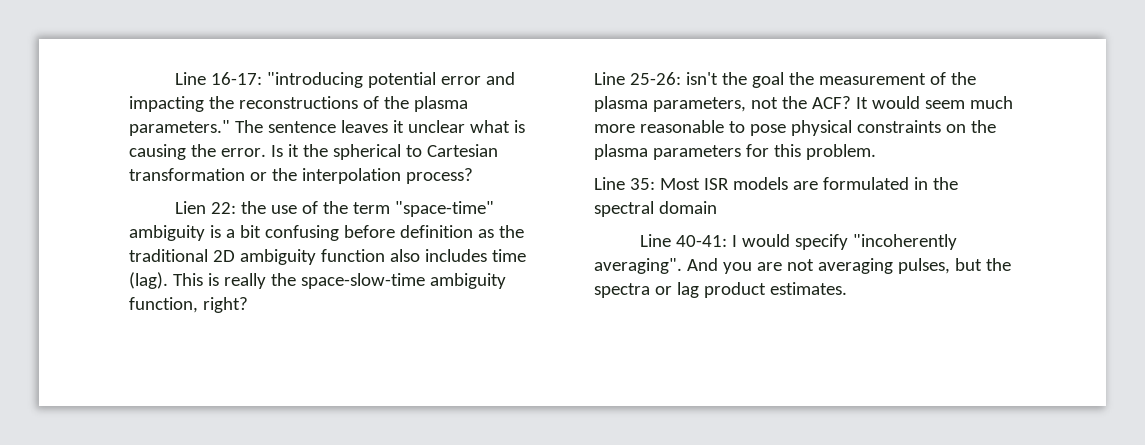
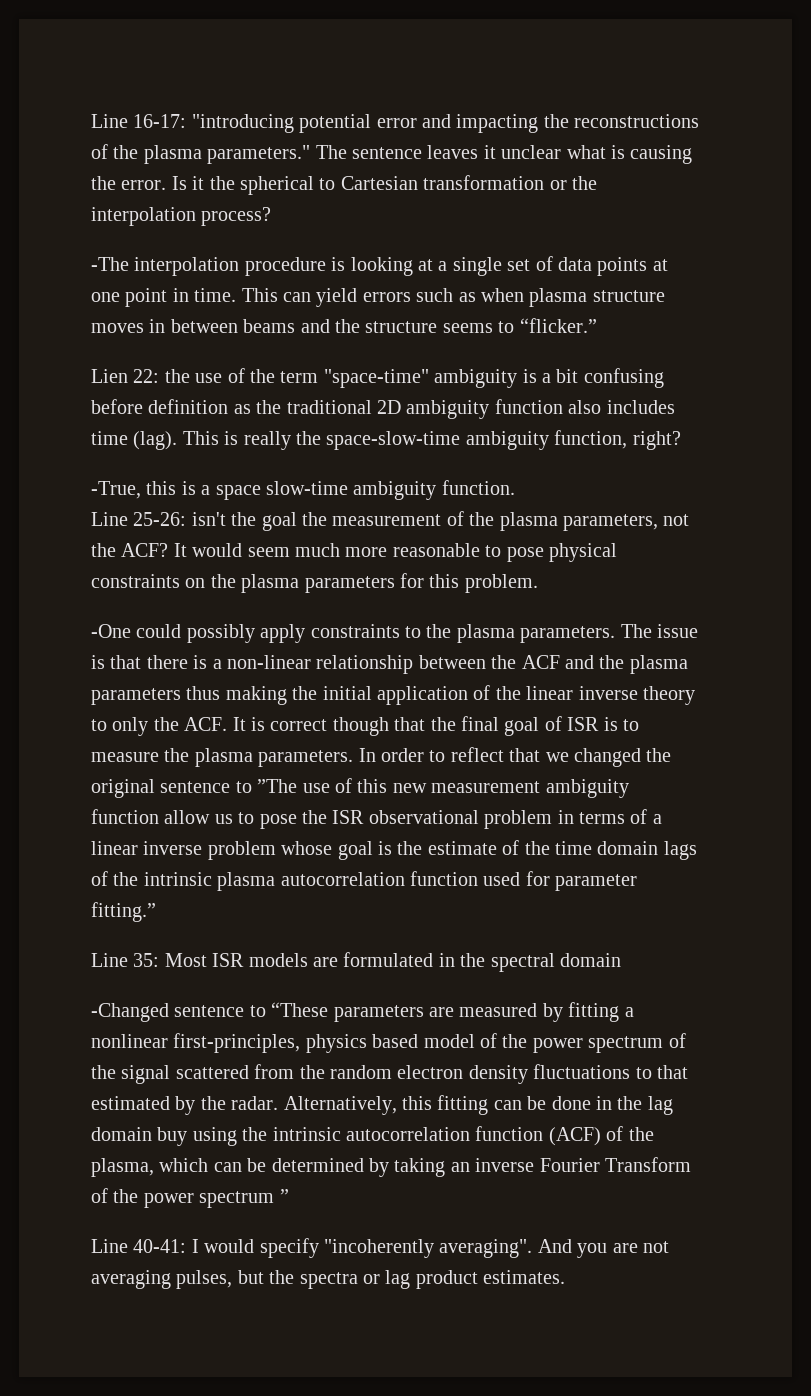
(473, 176) none -> [91,256,668,276] [91,288,665,307] [91,318,597,333] // -The interpolation procedure is looking at a single set of data points at one point in time. This can yield errors such as when plasma structure moves in between beams and the structure seems to “flicker.”
(248, 305) none -> [91,480,515,500] // -True, this is a space slow-time ambiguity function.
(876, 152) none -> [91,624,698,643] [91,655,688,674] [91,685,695,705] [91,716,639,736] [91,747,672,767] [91,778,629,798] [91,809,662,829] [91,840,697,860] [91,871,638,891] [91,902,156,922] // -One could possibly apply constraints to the plasma parameters. The issue is that there is a non-linear relationship between the ACF and the plasma parameters thus making the initial application of the linear inverse theory to only the ACF. It is correct though that the final goal of ISR is to measure the plasma parameters. In order to reflect that we changed the original sentence to ”The use of this new measurement ambiguity function allow us to pose the ISR observational problem in terms of a linear inverse problem whose goal is the estimate of the time domain lags of the intrinsic plasma autocorrelation function used for parameter fitting.”
(717, 207) none -> [91,1002,634,1022] [91,1033,686,1053] [91,1064,688,1084] [91,1095,673,1115] [91,1126,654,1146] [91,1157,691,1177] [91,1188,289,1208] // -Changed sentence to “These parameters are measured by fitting a nonlinear first-principles, physics based model of the power spectrum of the signal scattered from the random electron density fluctuations to that estimated by the radar. Alternatively, this fitting can be done in the lag domain buy using the intrinsic autocorrelation function (ACF) of the plasma, which can be determined by taking an inverse Fourier Transform of the power spectrum ”

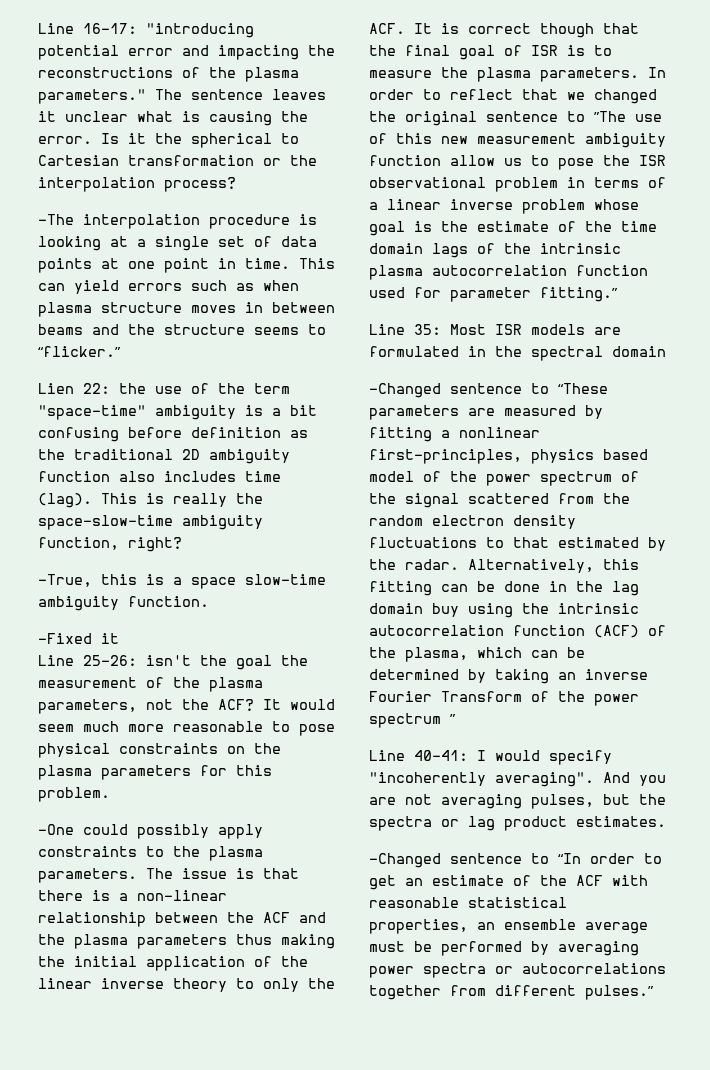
(515, 487) none -> [38,633,119,644] // -Fixed it
(566, 1277) none -> [369,853,662,868] [369,875,648,890] [369,897,567,908] [369,919,648,934] [369,941,639,956] [369,963,666,978] [369,985,654,1000] // -Changed sentence to “In order to get an estimate of the ACF with reasonable statistical properties, an ensemble average must be performed by averaging power spectra or autocorrelations together from different pulses.”

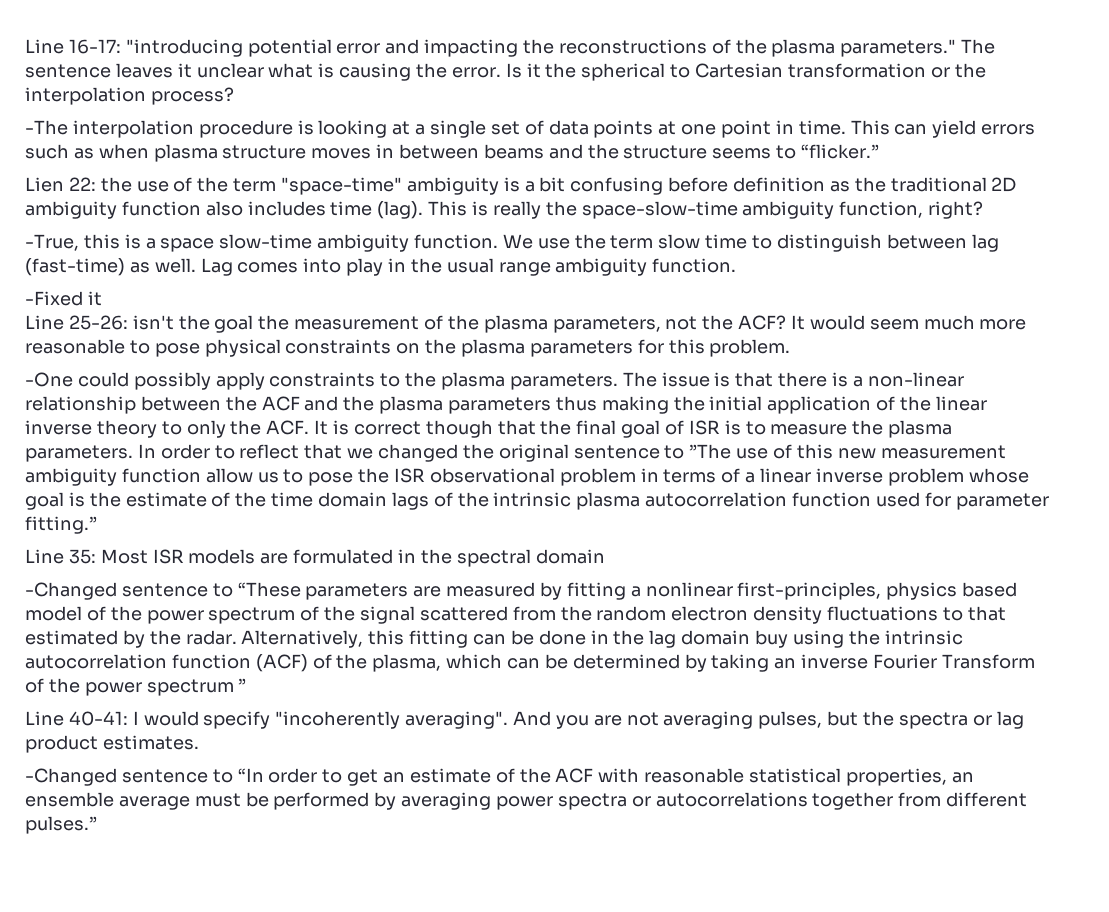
(209, 601) none -> [502,234,999,252] [25,258,737,276] We use the term slow time to distinguish between lag (fast-time) as well. Lag comes into play in the usual range ambiguity function.

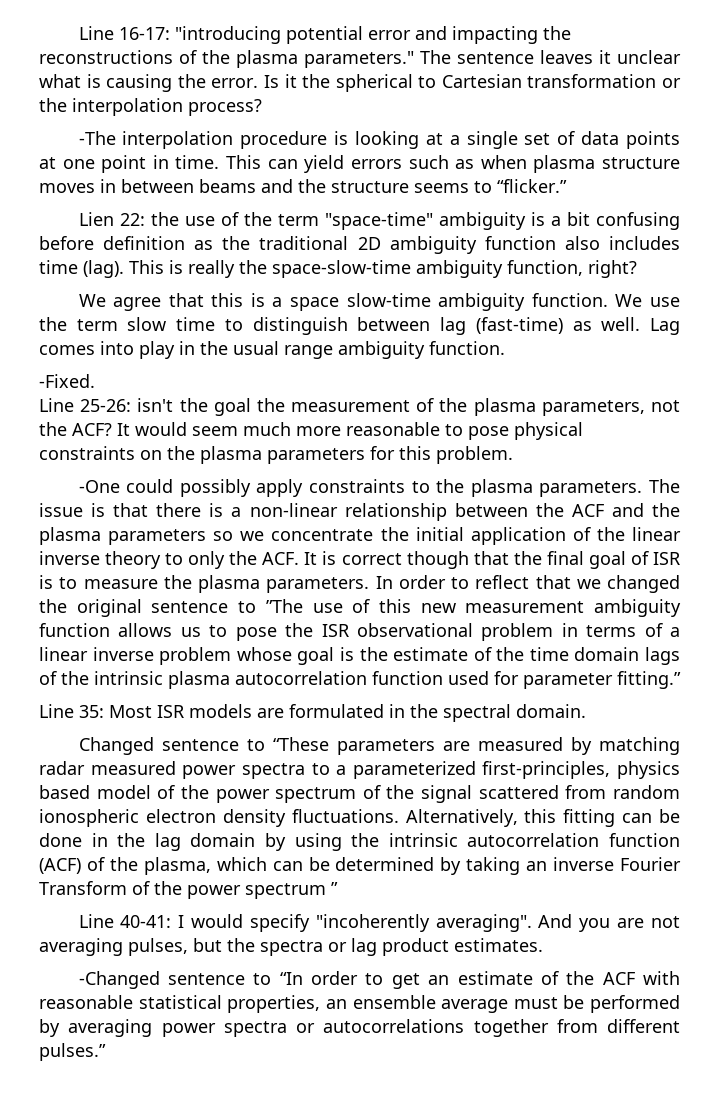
[25,234,79,251] -True, -> [78,293,204,311] We agree that
[25,291,102,306] -Fixed it -> [39,374,95,388] -Fixed.
[555,396,669,414] thus making -> [213,529,374,541] so we concentrate
[205,468,253,483] allow -> [118,623,173,637] allows
[535,549,605,564] [25,582,117,600] domain // -Changed -> [516,704,586,718] [78,737,154,755] domain. // Changed
[566,582,733,600] fitting a nonlinear -> [599,737,681,755] [39,761,476,779] matching radar measured power spectra to a parameterized
[560,606,1006,624] [25,630,237,648] the random electron density fluctuations to that estimated by the radar. -> [612,785,680,799] [39,809,399,827] random ionospheric electron density fluctuations.
[755,630,789,648] buy -> [265,833,286,851] by

